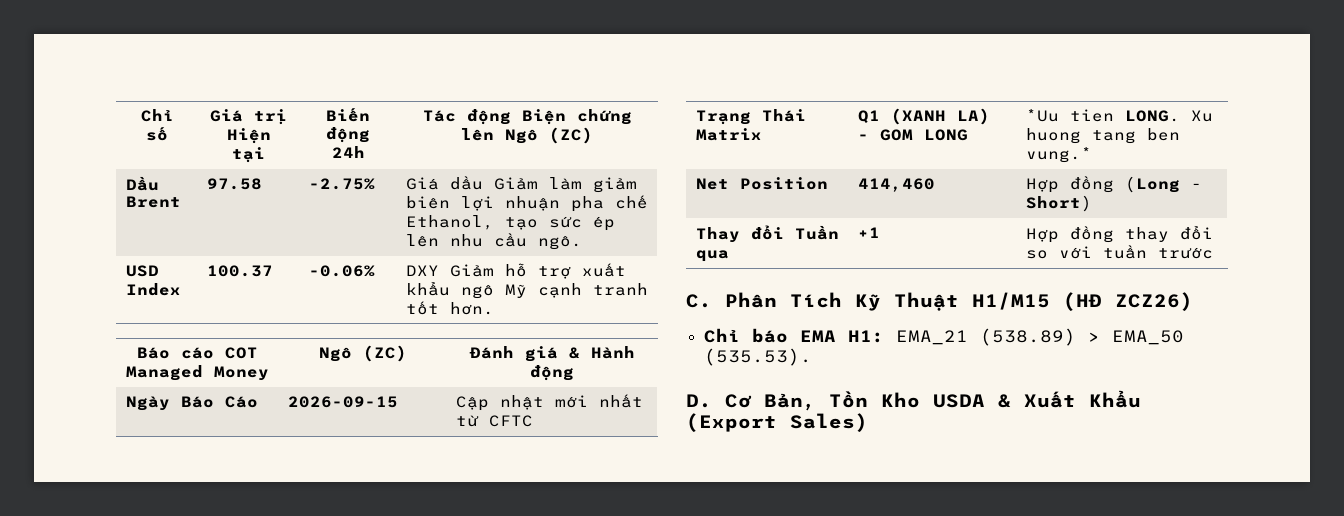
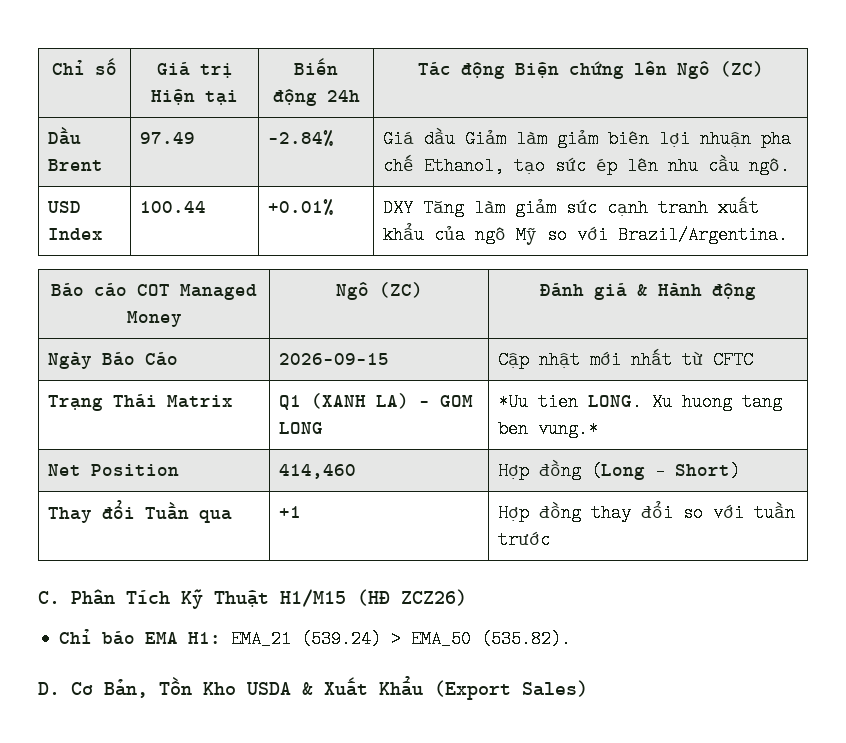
[206,178,262,190] [308,178,375,190] 97.58 | -2.75% -> [139,132,195,144] [267,130,334,146] 97.49 | -2.84%
[206,265,273,277] [308,265,375,277] 100.37 | -0.06% -> [139,201,206,213] [267,199,334,215] 100.44 | +0.01%
[449,263,571,279] Giảm hỗ trợ -> [422,199,708,217] Tăng làm giảm sức cạnh tranh
(450, 288) none -> [433,226,465,244] của
[537,283,648,298] [405,301,494,315] cạnh tranh tốt hơn. -> [546,226,788,244] so với Brazil/Argentina.
[980,328,1077,346] (538.89) -> [301,630,382,648] (539.24)
[704,348,813,366] (535.53). -> [481,630,572,648] (535.82).

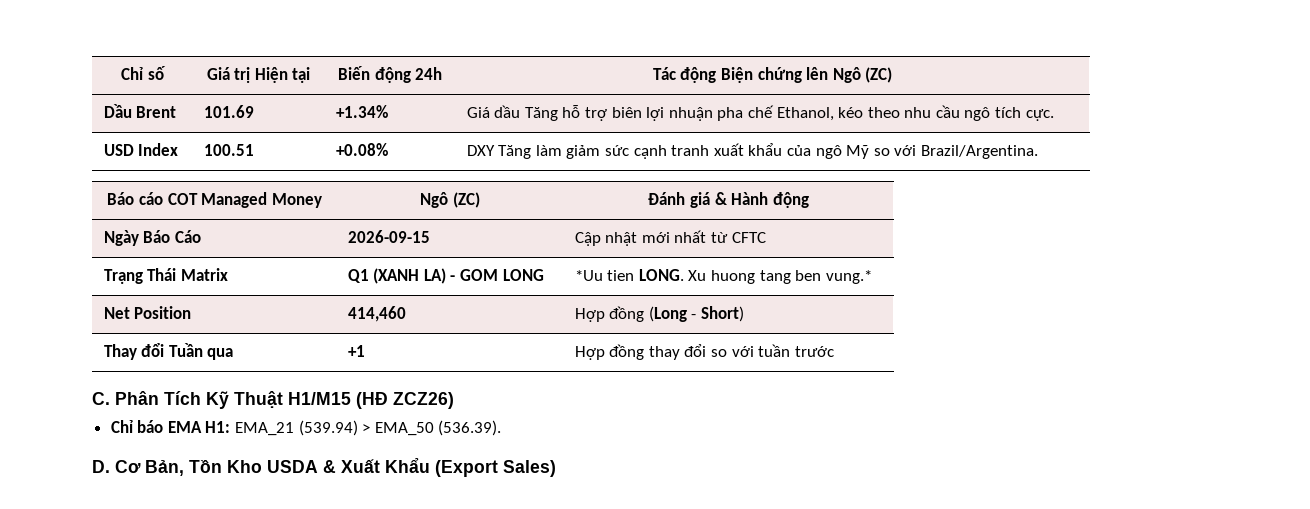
[139,132,195,144] [267,130,334,146] 97.49 | -2.84% -> [203,105,254,118] [335,105,388,118] 101.69 | +1.34%
[464,130,598,148] Giảm làm giảm -> [524,105,607,121] Tăng hỗ trợ
[513,154,790,175] tạo sức ép lên nhu cầu ngô. -> [838,105,1054,121] kéo theo nhu cầu ngô tích cực.
[139,201,206,213] [267,199,334,215] 100.44 | +0.01% -> [203,144,254,156] [335,143,388,156] 100.51 | +0.08%
[301,630,382,648] (539.24) -> [298,420,358,436] (539.94)
[481,630,572,648] (535.82). -> [438,420,502,436] (536.39).

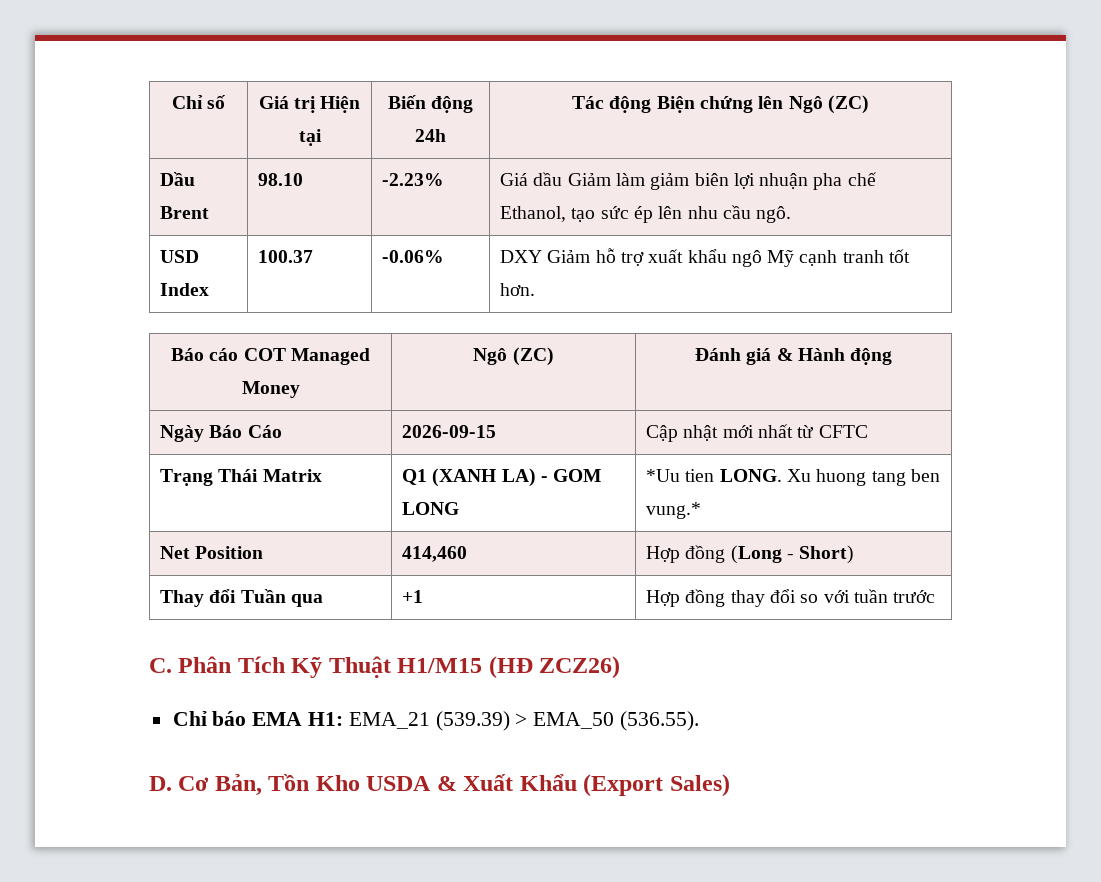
[203,105,254,118] [335,105,388,118] 101.69 | +1.34% -> [258,173,304,186] [382,173,445,186] 98.10 | -2.23%
[524,105,607,121] Tăng hỗ trợ -> [567,173,690,190] Giảm làm giảm
[838,105,1054,121] kéo theo nhu cầu ngô tích cực. -> [571,205,792,223] tạo sức ép lên nhu cầu ngô.
[203,144,254,156] [335,143,388,156] 100.51 | +0.08% -> [258,250,314,263] [382,250,445,263] 100.37 | -0.06%
[498,143,1038,159] Tăng làm giảm sức cạnh tranh xuất khẩu của ngô Mỹ so với Brazil/Argentina. -> [547,248,910,267] [500,283,536,296] Giảm hỗ trợ xuất khẩu ngô Mỹ cạnh tranh tốt hơn.
[298,420,358,436] (539.94) -> [435,711,510,731] (539.39)
[438,420,502,436] (536.39). -> [620,711,700,731] (536.55).

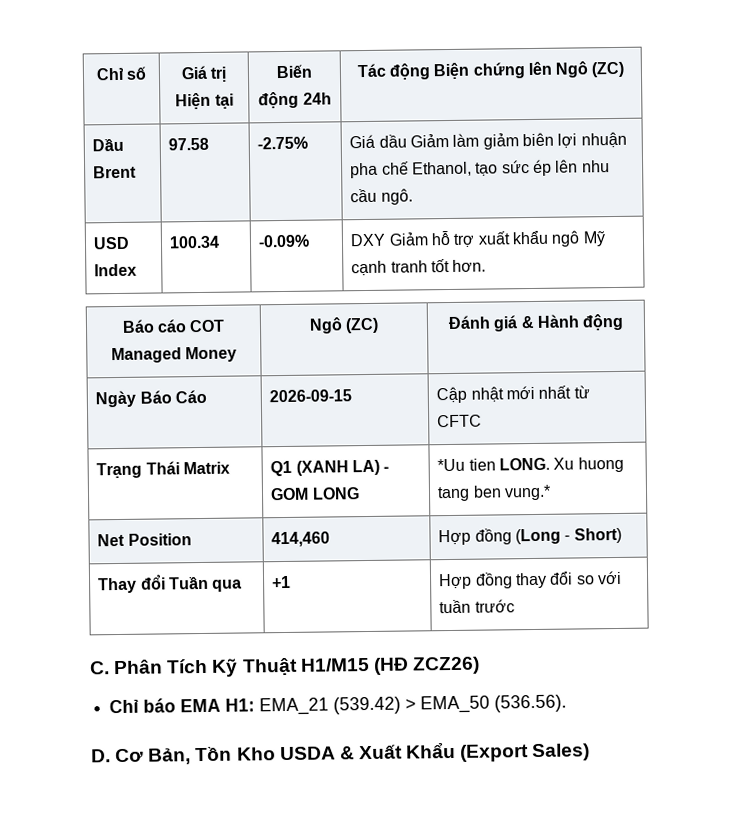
[258,173,304,186] [382,173,445,186] 98.10 | -2.23% -> [168,137,210,151] [257,136,309,150] 97.58 | -2.75%
[258,250,314,263] [382,250,445,263] 100.37 | -0.06% -> [169,235,221,249] [258,234,311,248] 100.34 | -0.09%
[435,711,510,731] (539.39) -> [333,696,402,715] (539.42)
[620,711,700,731] (536.55). -> [494,694,568,713] (536.56).

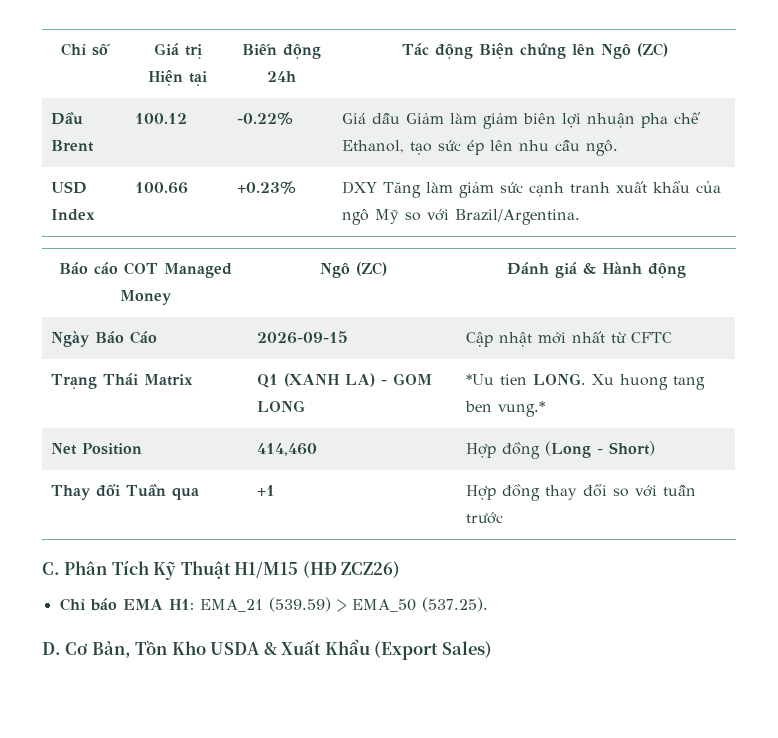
[168,137,210,151] [257,136,309,150] 97.58 | -2.75% -> [135,113,188,124] [237,112,294,125] 100.12 | -0.22%
[169,235,221,249] [258,234,311,248] 100.34 | -0.09% -> [135,182,189,194] [237,181,297,194] 100.66 | +0.23%
[388,230,476,248] Giảm hỗ trợ -> [383,182,611,198] Tăng làm giảm sức cạnh tranh
(550, 237) none -> [696,181,722,193] của
[351,258,487,277] cạnh tranh tốt hơn. -> [405,209,581,225] so với Brazil/Argentina.
[333,696,402,715] (539.42) -> [268,597,331,612] (539.59)
[494,694,568,713] (536.56). -> [421,597,488,612] (537.25).

